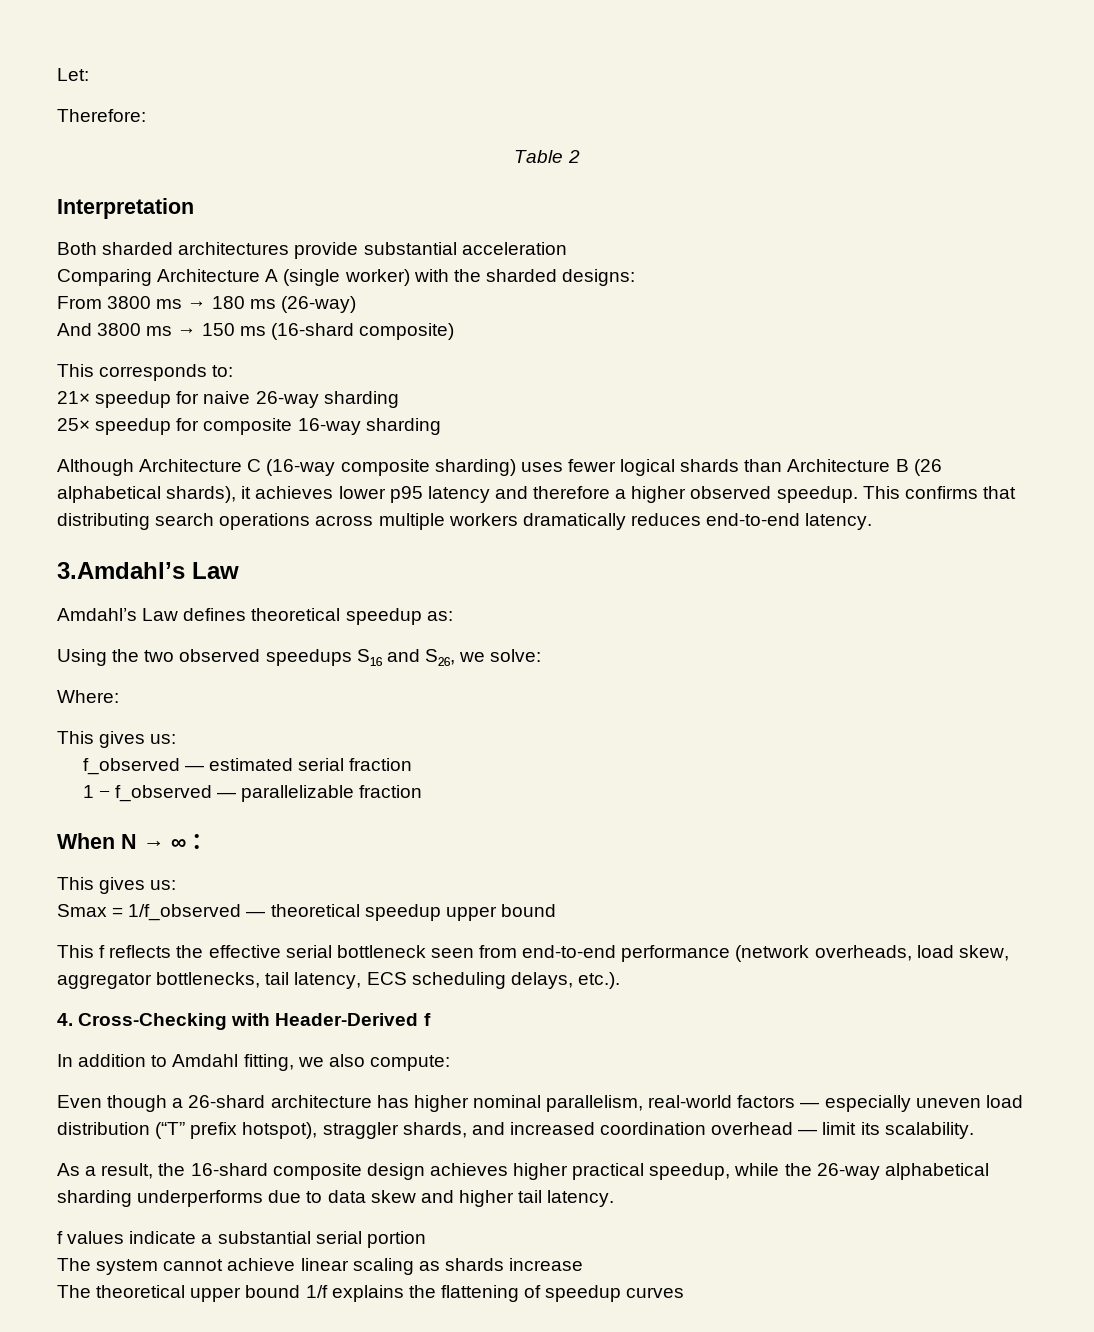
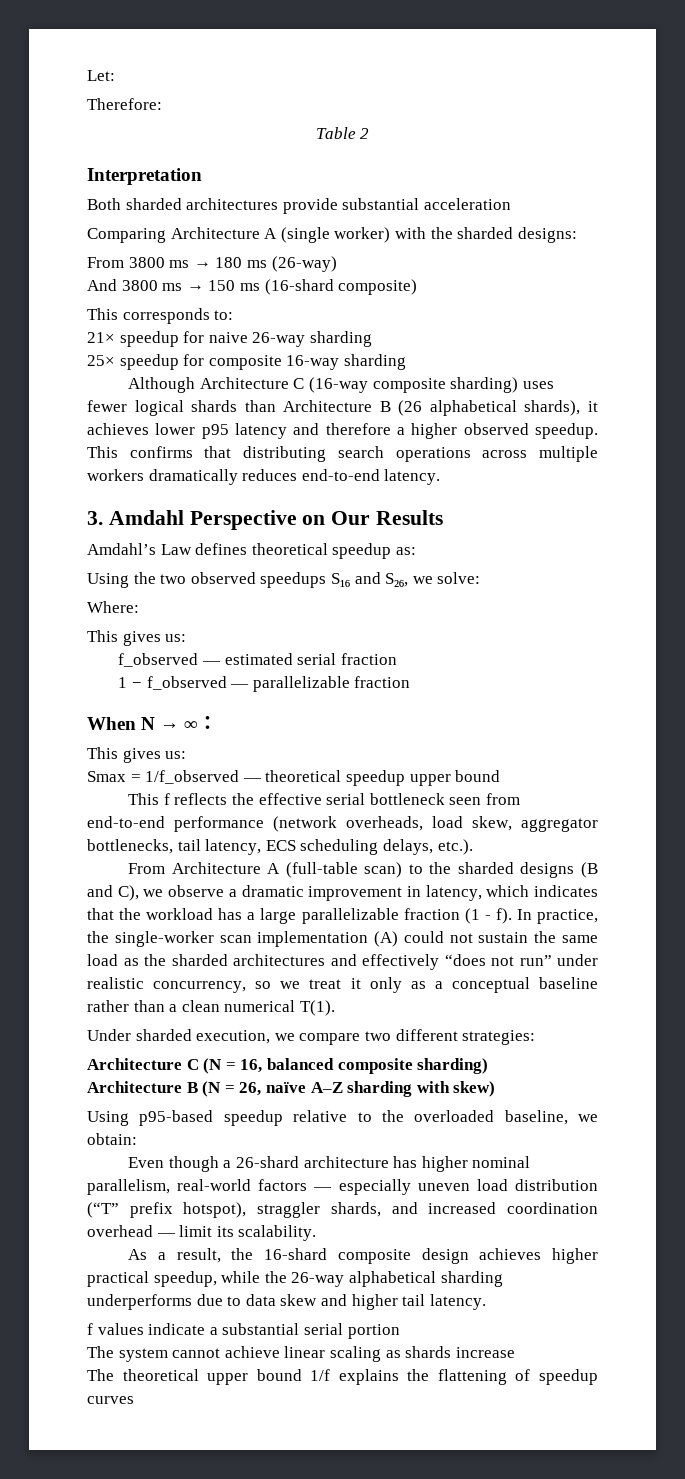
[57,562,239,579] 3.Amdahl’s Law -> [87,510,444,530] 3. Amdahl Perspective on Our Results
[57,1013,431,1030] [57,1054,450,1071] 4. Cross-Checking with Header-Derived f // In addition to Amdahl fitting, we also compute: -> [128,862,599,878] [87,885,598,901] [87,908,598,924] [87,931,598,947] [87,954,598,970] [87,977,599,993] [87,1000,335,1016] [87,1029,536,1045] [87,1058,489,1074] [87,1081,496,1097] [87,1110,598,1126] [87,1133,137,1145] From Architecture A (full-table scan) to the sharded designs (B and C), we observe a dramatic improvement in latency, which indicates that the workload has a large parallelizable fraction (1 - f). In practice, the single-worker scan implementation (A) could not sustain the same load as the sharded architectures and effectively “does not run” under realistic concurrency, so we treat it only as a conceptual baseline rather than a clean numerical T(1). // Under sharded execution, we compare two different strategies: // Architecture C (N = 16, balanced composite sharding) // Architecture B (N = 26, naïve A–Z sharding with skew) // Using p95-based speedup relative to the overloaded baseline, we obtain:

